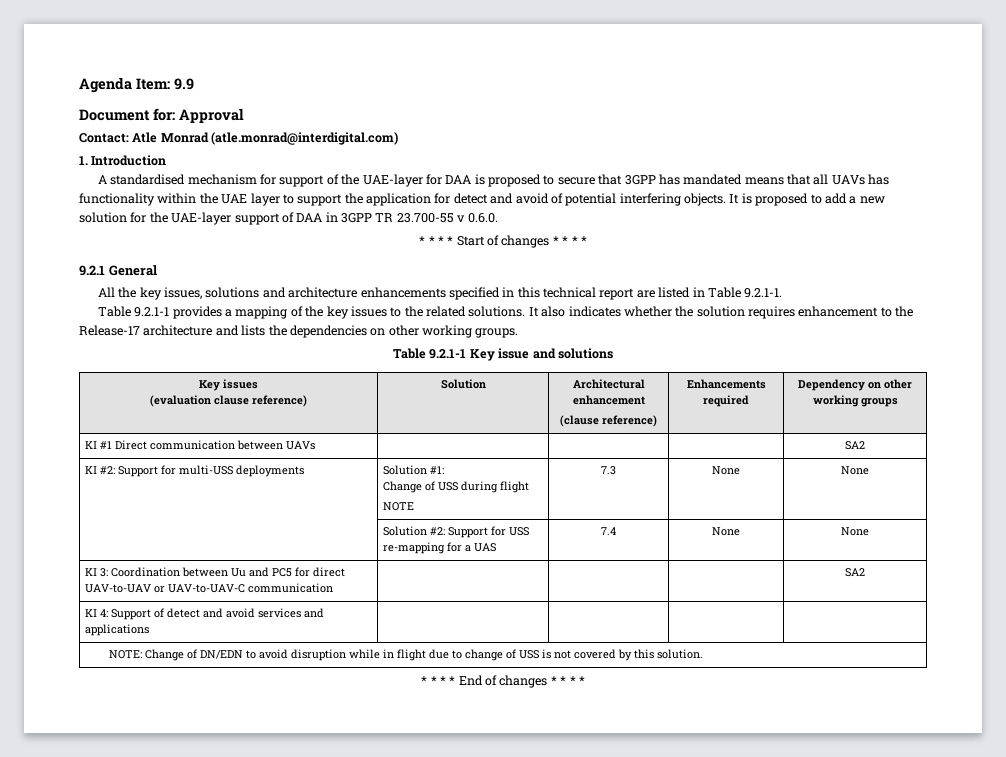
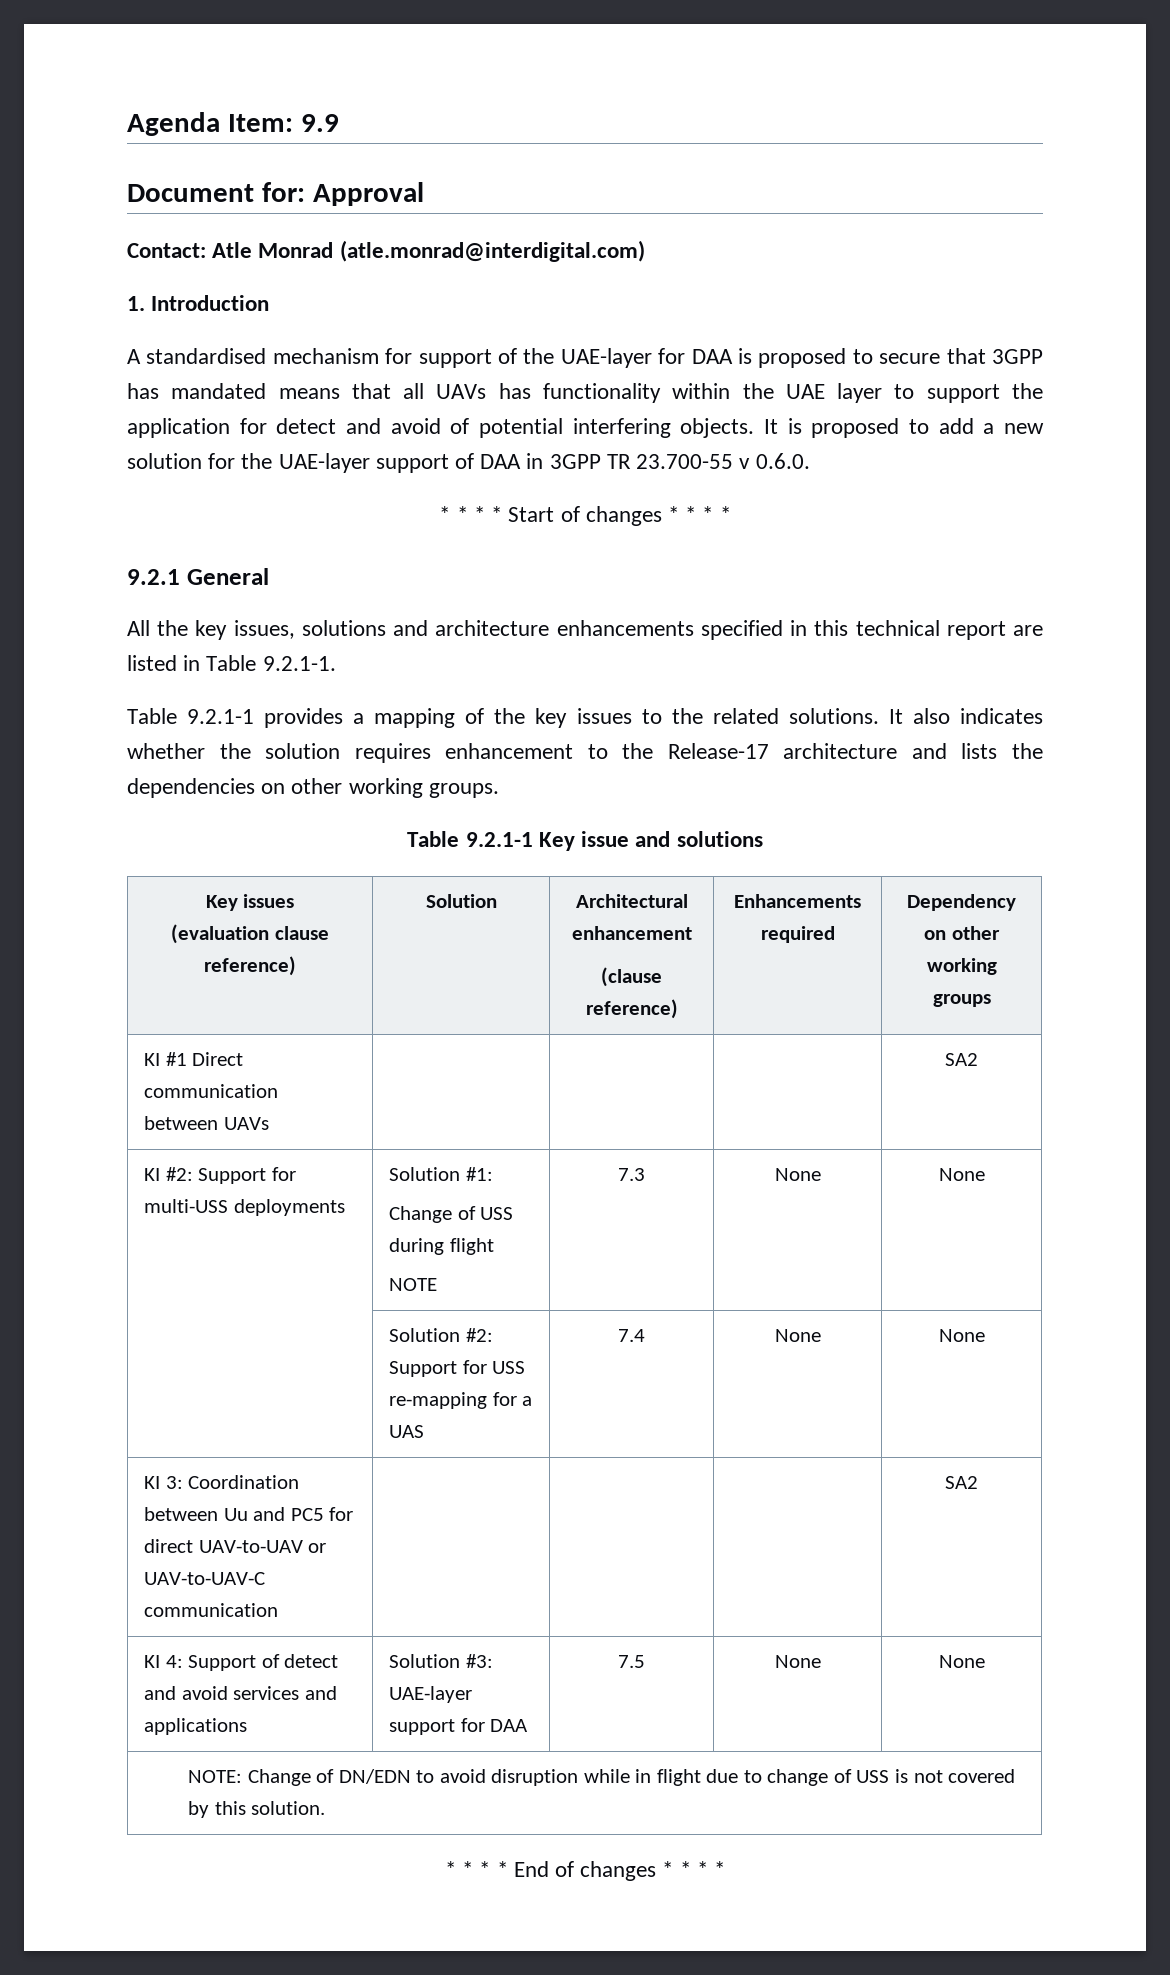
(150, 630) | | | -> [389,1654,493,1668] [389,1686,473,1703] [389,1718,529,1735] [618,1655,645,1668] [774,1655,821,1668] [938,1655,985,1668] Solution #3: UAE-layer support for DAA | 7.5 | None | None

